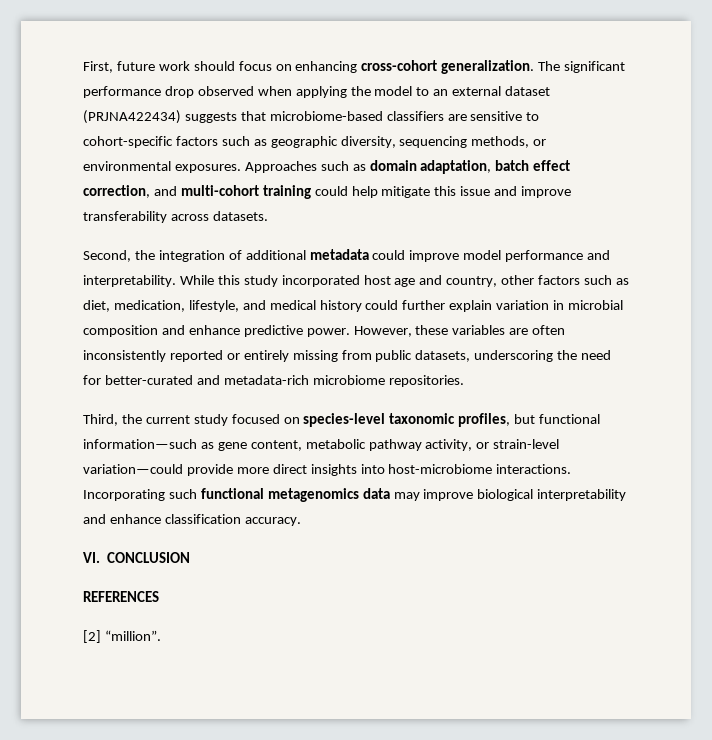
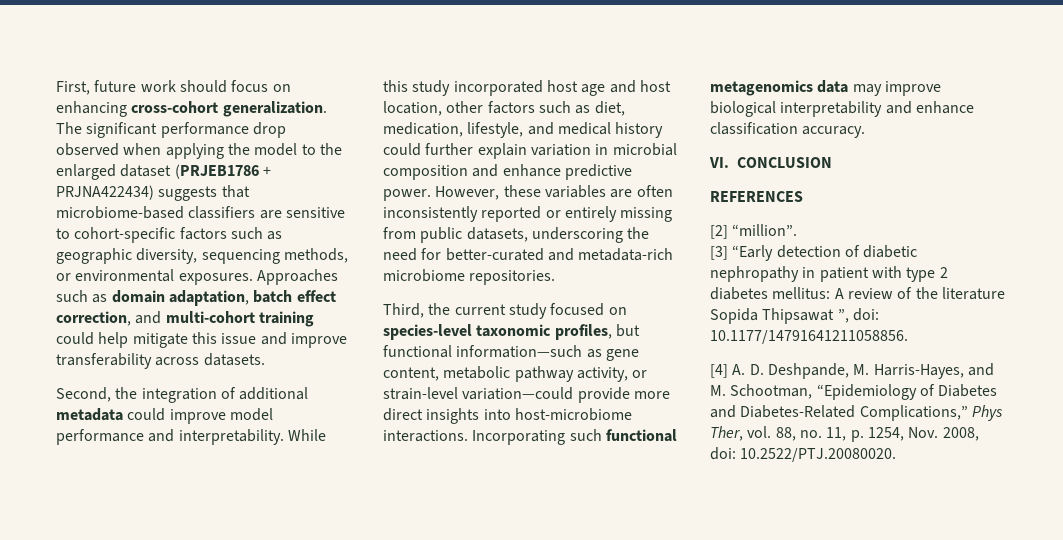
[433,86,551,96] [83,110,181,124] an external dataset (PRJNA422434) -> [319,143,342,155] [56,164,271,180] [56,185,154,200] the enlarged dataset (PRJEB1786 + PRJNA422434)
[446,276,498,287] country, -> [639,80,671,92] [383,101,442,116] host location,
(161, 635) none -> [710,245,918,261] [710,266,948,282] [710,287,1005,300] [710,308,879,324] [710,330,908,344] [710,363,994,379] [710,384,998,400] [710,405,1003,421] [710,426,979,442] [710,447,897,462] // [3] “Early detection of diabetic nephropathy in patient with type 2 diabetes mellitus: A review of the literature Sopida Thipsawat ”, doi: 10.1177/14791641211058856. // [4] A. D. Deshpande, M. Harris-Hayes, and M. Schootman, “Epidemiology of Diabetes and Diabetes-Related Complications,” Phys Ther, vol. 88, no. 11, p. 1254, Nov. 2008, doi: 10.2522/PTJ.20080020.

